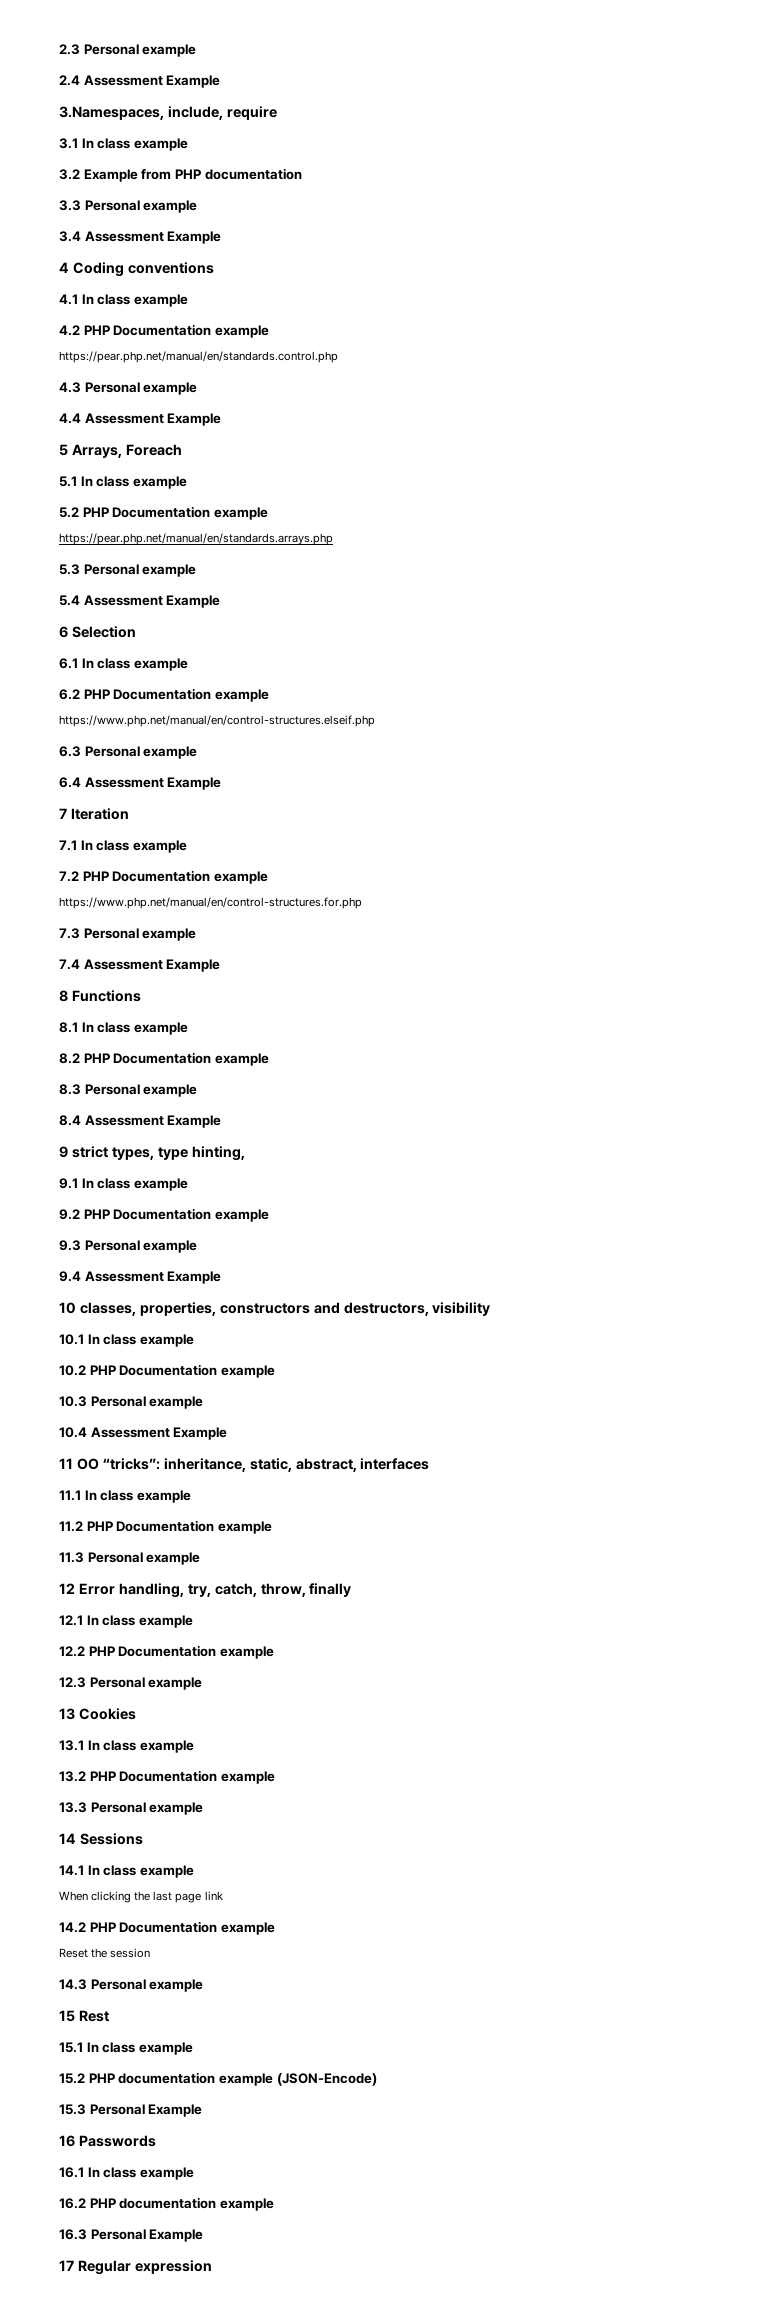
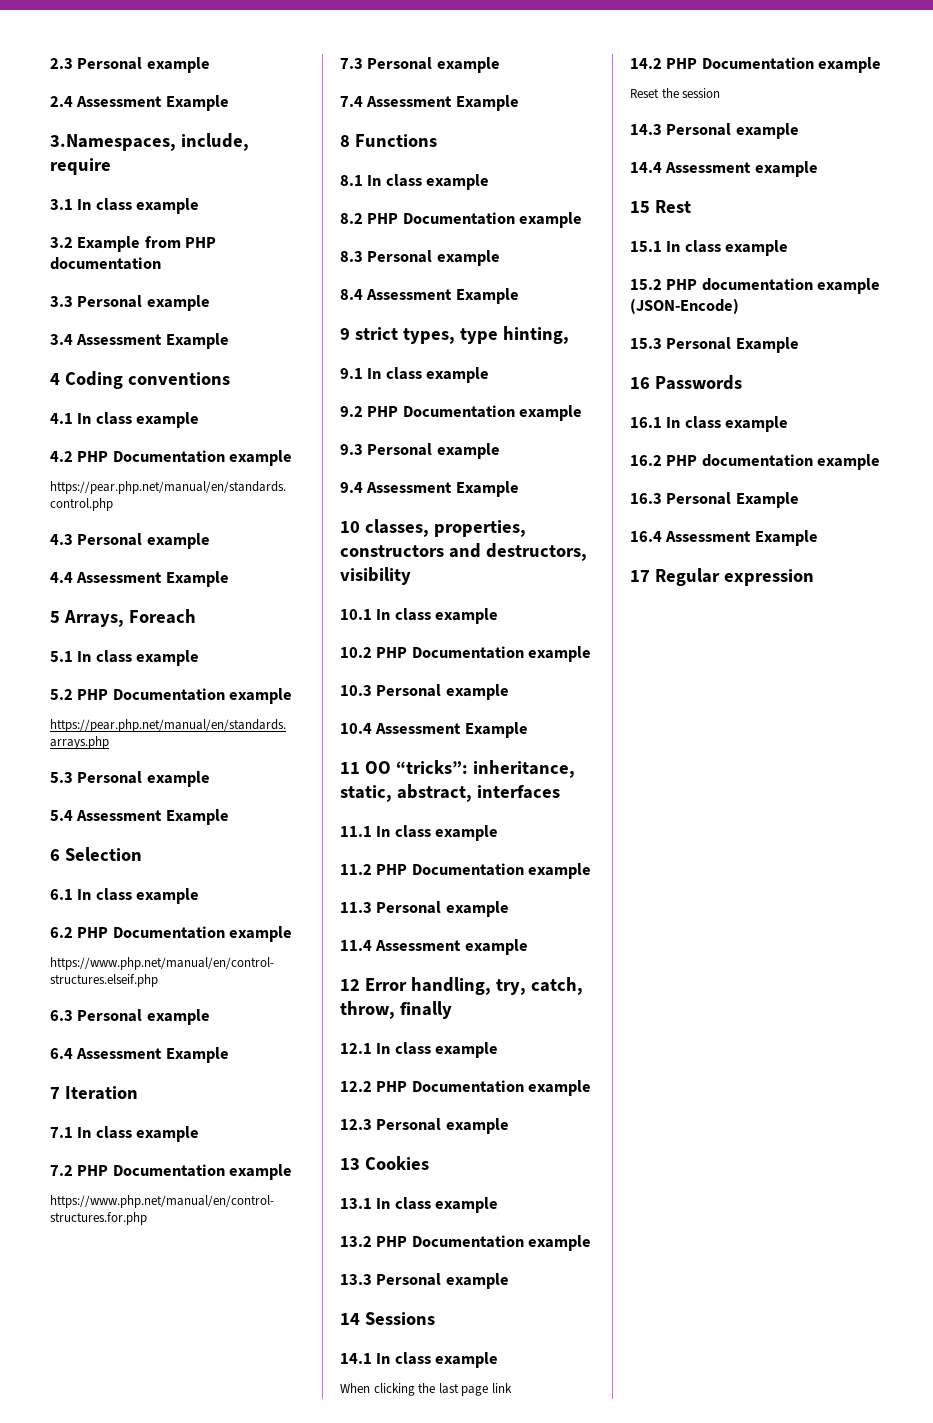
(201, 1558) none -> [340,939,528,955] // 11.4 Assessment example
(204, 1985) none -> [630,161,818,177] // 14.4 Assessment example
(204, 2235) none -> [630,530,818,546] // 16.4 Assessment Example

